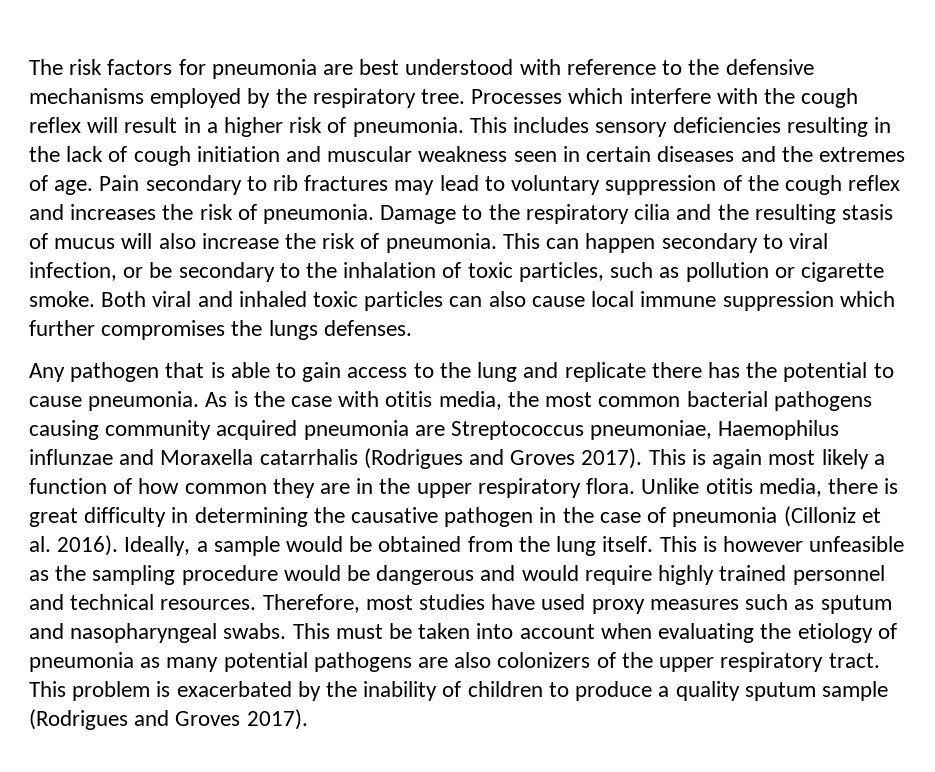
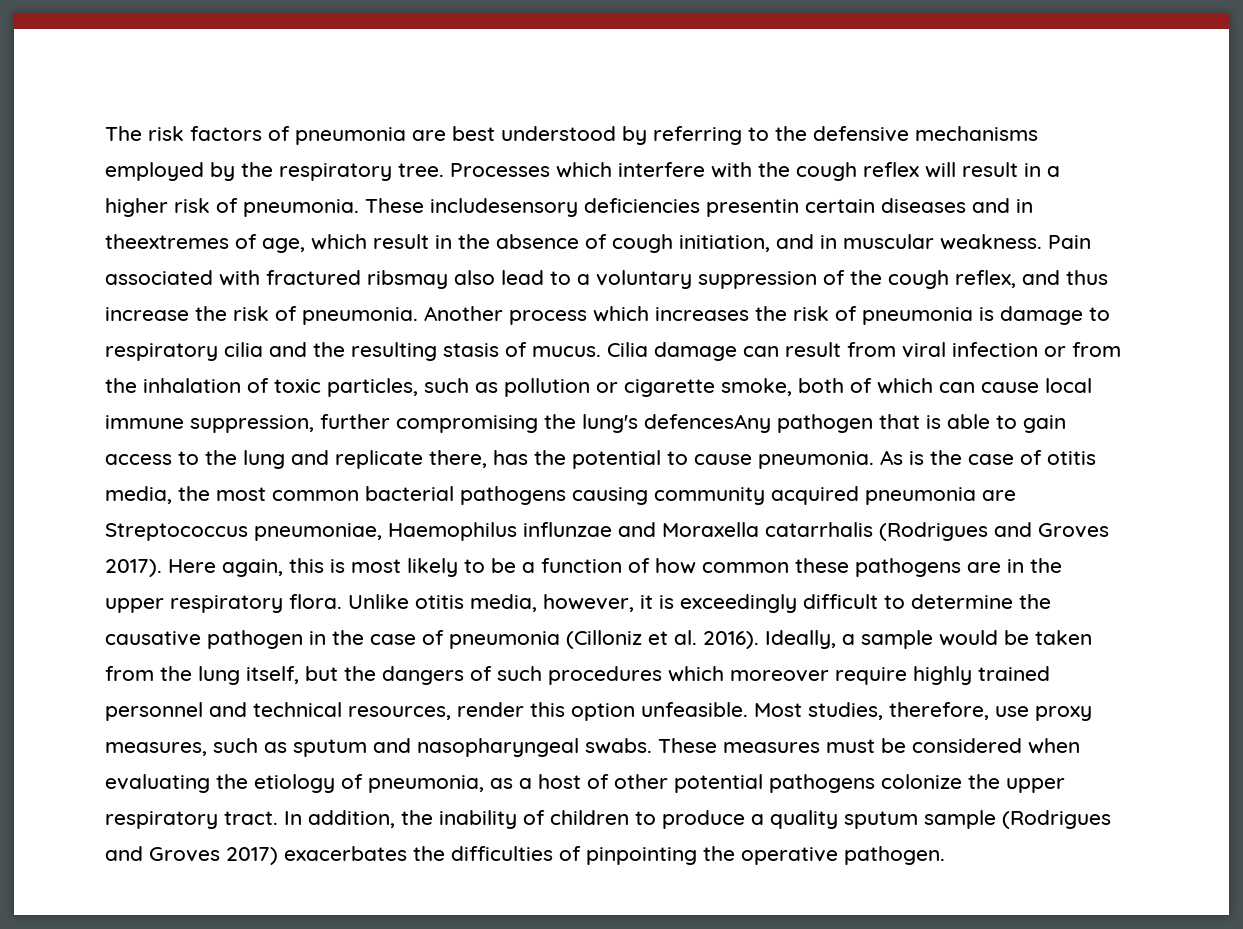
[178,59,206,75] for -> [268,126,290,141] of
[519,59,656,75] with reference -> [622,126,742,145] by referring
[469,117,891,137] [29,146,905,166] [29,175,435,195] This includes sensory deficiencies resulting in the lack of cough initiation and muscular weakness seen in certain diseases and the extremes of age. Pain secondary to rib fractures may -> [365,198,1033,217] [105,234,1091,253] [105,270,495,289] These includesensory deficiencies presentin certain diseases and in theextremes of age, which result in the absence of cough initiation, and in muscular weakness. Pain associated with fractured ribsmay also
(505, 183) none -> [577,274,590,285] a
[848,175,901,191] [29,204,520,224] reflex and increases the risk of pneumonia. Damage to the -> [955,270,1108,288] [105,306,1110,325] reflex, and thus increase the risk of pneumonia. Another process which increases the risk of pneumonia is damage to
[54,233,828,253] [29,262,300,282] mucus will also increase the risk of pneumonia. This can happen secondary to viral infection, or be secondary to -> [532,342,1121,361] mucus. Cilia damage can result from viral infection or from
[29,291,895,311] [29,320,412,340] [29,363,65,382] smoke. Both viral and inhaled toxic particles can also cause local immune suppression which further compromises the lungs defenses. // Any -> [721,378,1092,396] [105,414,771,433] smoke, both of which can cause local immune suppression, further compromising the lung's defencesAny
[651,362,702,378] there -> [429,450,487,468] there,
[338,391,380,407] with -> [1020,450,1042,465] of
[648,449,869,469] This is again most likely -> [168,558,516,577] Here again, this is most likely to be
[272,478,315,498] they -> [795,558,961,577] these pathogens
[827,478,899,494] [29,507,308,527] there is great difficulty in determining -> [543,594,1013,613] however, it is exceedingly difficult to determine
[378,536,462,552] obtained -> [1035,630,1092,645] taken
[602,536,905,552] [29,565,579,585] itself. This is however unfeasible as the sampling procedure would be dangerous and would -> [246,666,829,685] itself, but the dangers of such procedures which moreover
[160,594,739,614] resources. Therefore, most studies have used proxy measures -> [348,702,1092,721] [105,742,207,756] resources, render this option unfeasible. Most studies, therefore, use proxy measures,
[292,623,595,639] This must be taken into account -> [658,738,1022,753] These measures must be considered
[29,652,880,672] [29,681,321,701] pneumonia as many potential pathogens are also colonizers of the upper respiratory tract. This problem is exacerbated by -> [368,774,1065,793] [105,810,395,829] pneumonia, as a host of other potential pathogens colonize the upper respiratory tract. In addition,
[246,709,308,730] 2017). -> [226,846,945,865] 2017) exacerbates the difficulties of pinpointing the operative pathogen.

